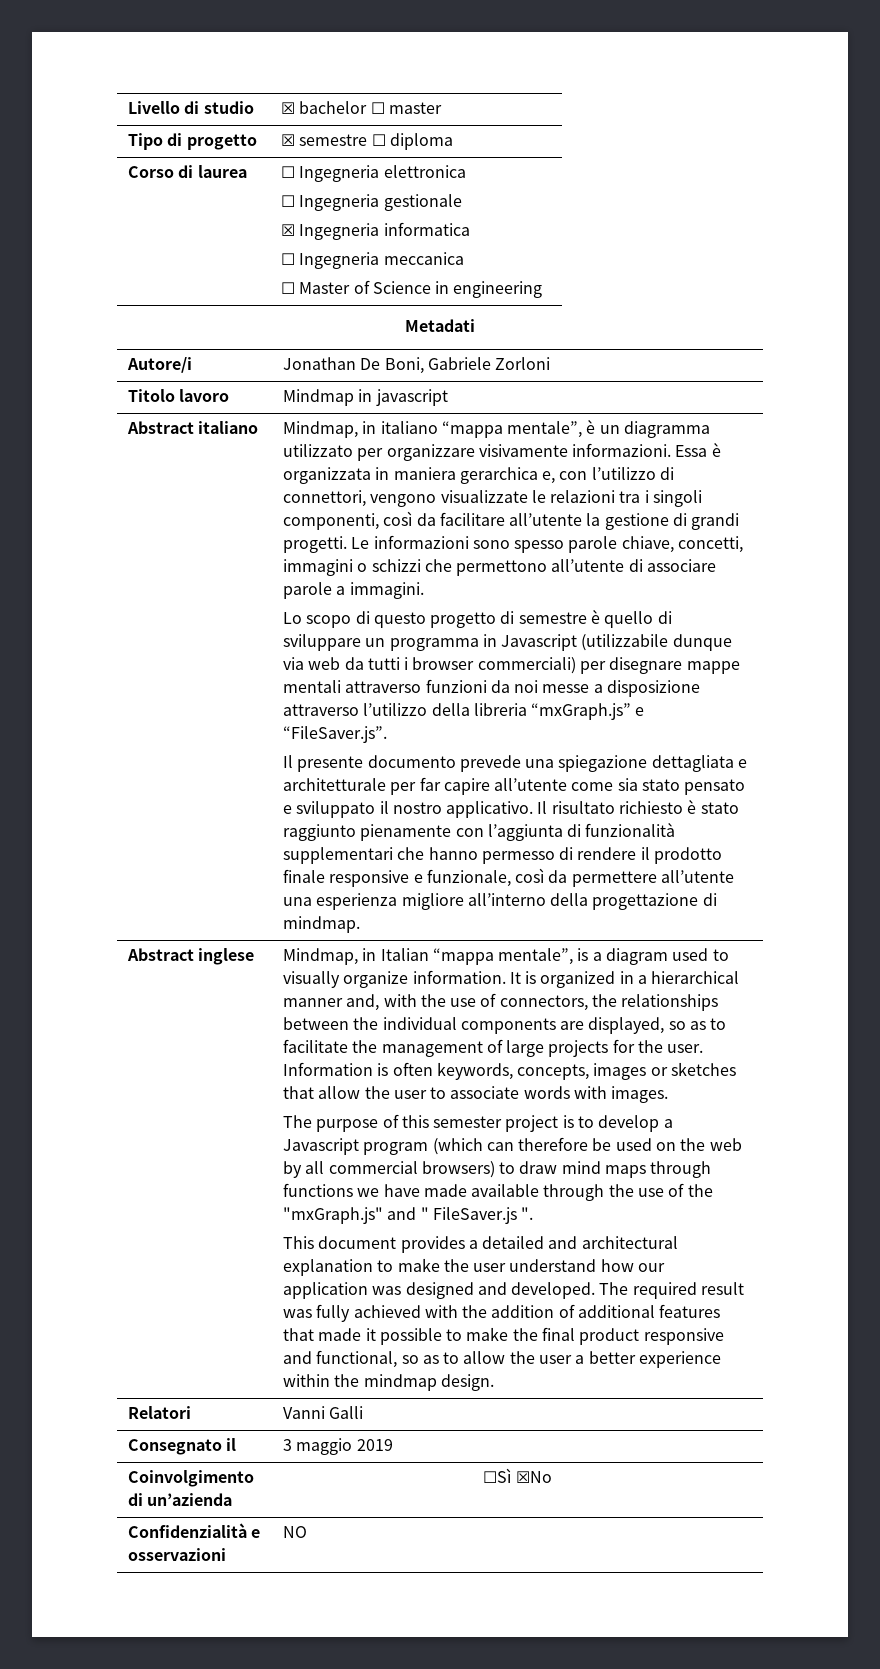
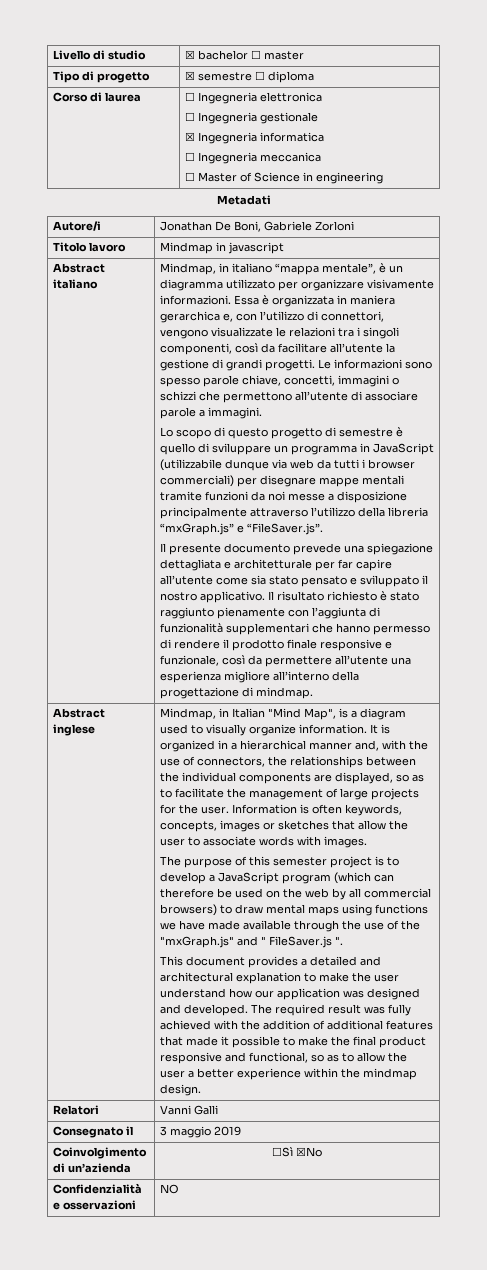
[501,634,578,651] Javascript -> [372,443,434,455] JavaScript
[345,681,422,693] attraverso -> [159,491,202,501] tramite
(701, 688) none -> [159,507,247,519] principalmente
[432,948,574,965] “mappa mentale”, -> [267,708,336,720] "Mind Map",
[282,1138,359,1155] Javascript -> [217,872,279,884] JavaScript
[561,1161,712,1178] mind maps through -> [265,904,372,916] mental maps using

